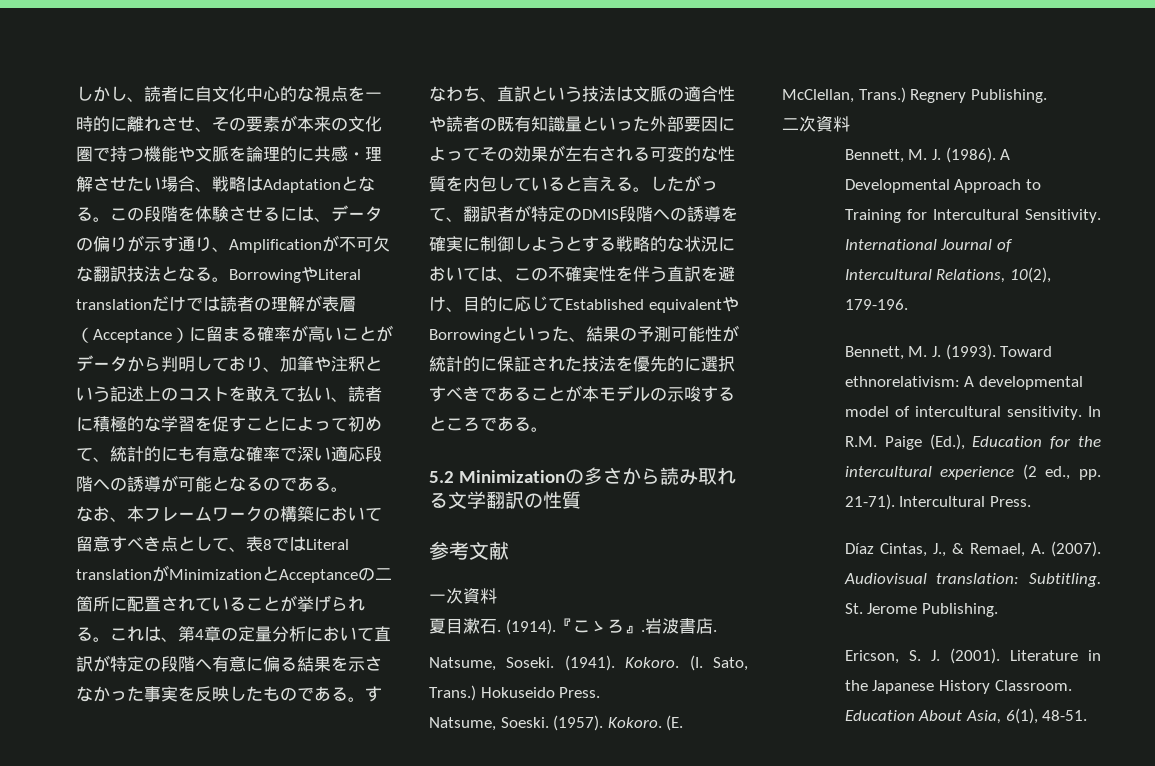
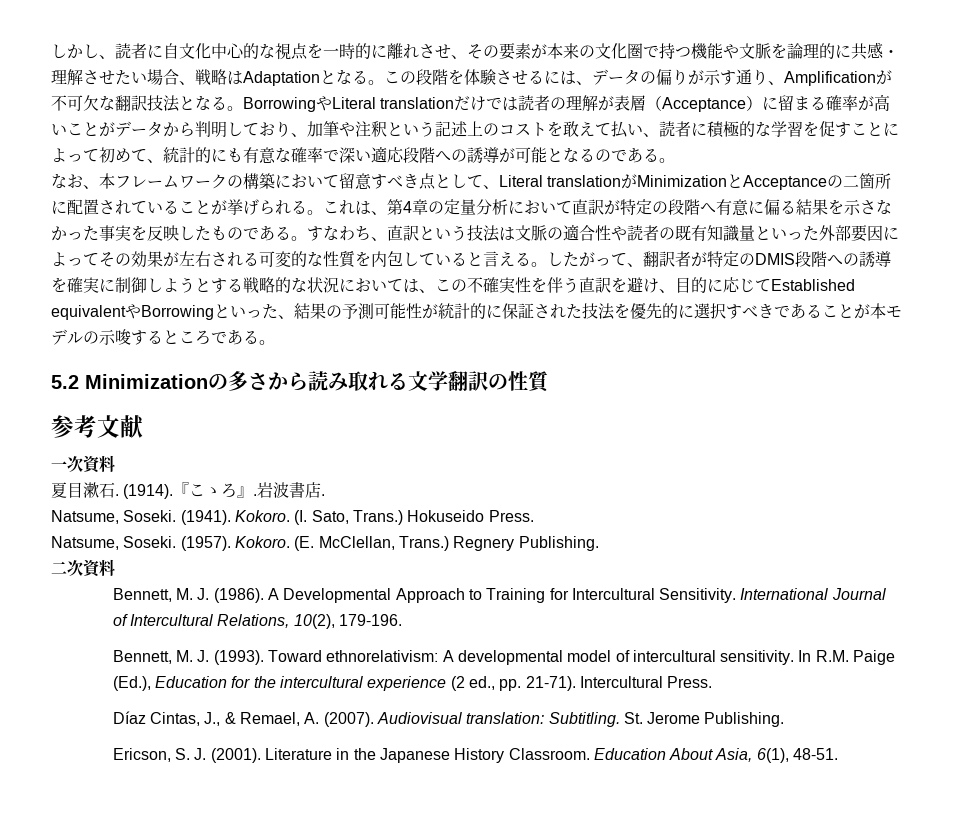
[246,536,306,552] 表8では -> (499, 187) none
[500,717,549,728] Soeski. -> [123,536,177,548] Soseki.

